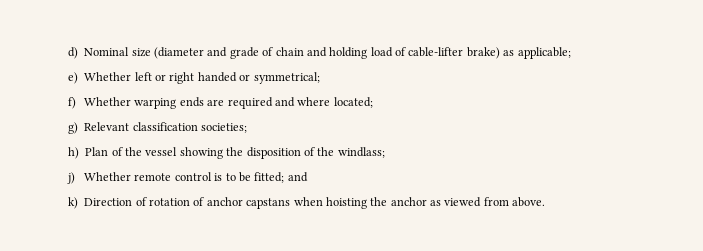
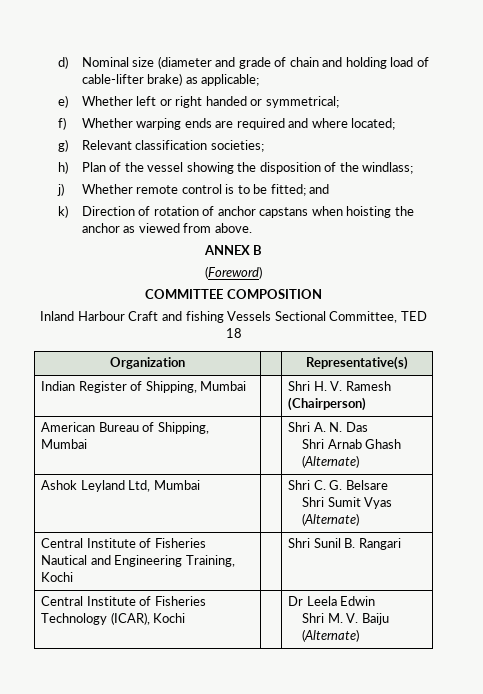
(546, 202) none -> [203,245,263,255] [205,266,262,279] [145,289,322,299] [40,311,427,323] [225,328,242,338] [110,357,185,369] [306,356,408,370] [41,381,247,393] [288,381,391,391] [288,397,367,411] [41,422,209,434] [41,439,88,449] [288,422,368,432] [302,439,402,449] [302,455,360,468] [41,480,200,492] [288,480,388,490] [302,497,393,509] [302,513,360,526] [41,538,206,548] [41,555,235,567] [41,572,74,582] [288,538,401,550] [41,596,206,606] [41,612,186,625] [288,596,376,606] [302,613,389,625] [302,629,360,642] // ANNEX B // (Foreword) // COMMITTEE COMPOSITION // Inland Harbour Craft and fishing Vessels Sectional Committee, TED 18 // Organization | | Representative(s) // Indian Register of Shipping, Mumbai | | Shri H. V. Ramesh (Chairperson) // American Bureau of Shipping, Mumbai | | Shri A. N. Das // Shri Arnab Ghash (Alternate) // Ashok Leyland Ltd, Mumbai | | Shri C. G. Belsare // Shri Sumit Vyas (Alternate) // Central Institute of Fisheries Nautical and Engineering Training, Kochi | | Shri Sunil B. Rangari // Central Institute of Fisheries Technology (ICAR), Kochi | | Dr Leela Edwin // Shri M. V. Baiju (Alternate)

